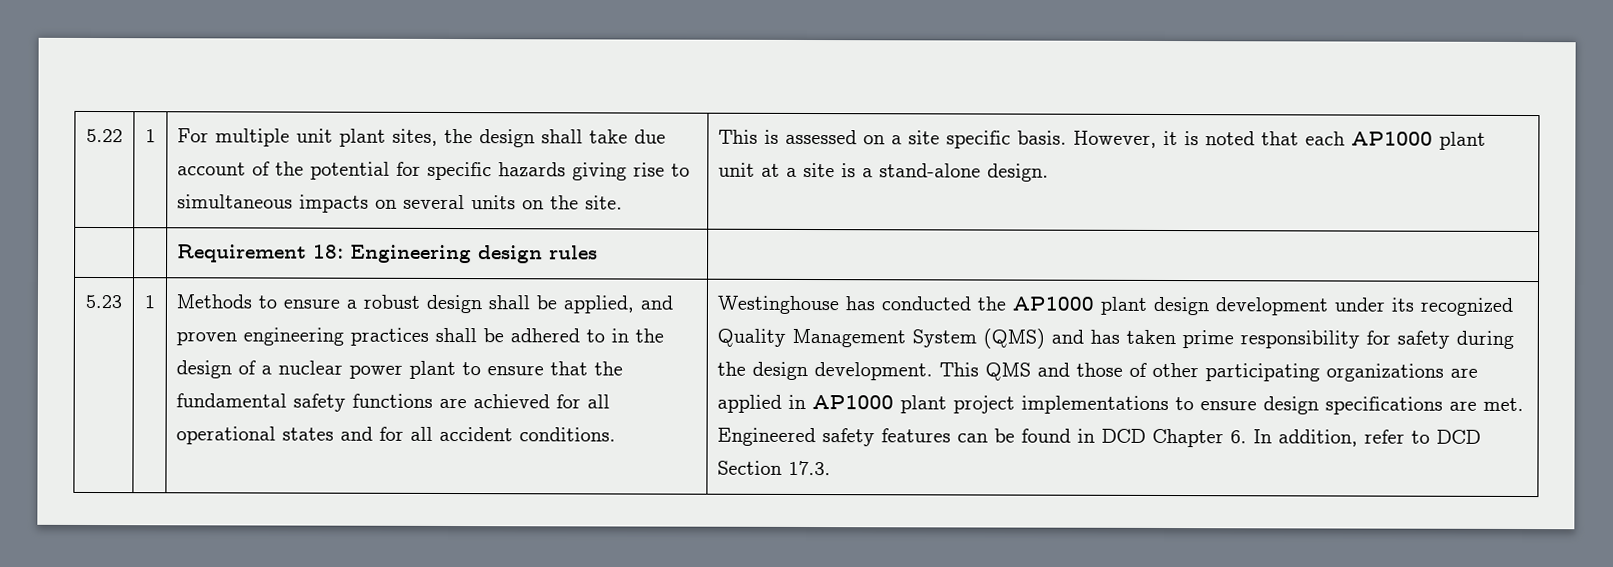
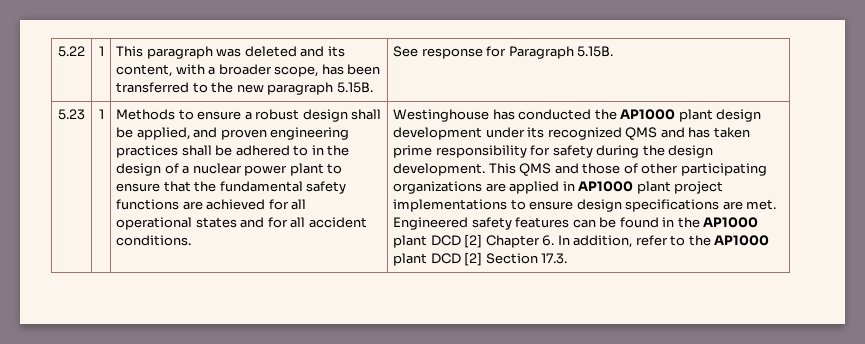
[177,128,667,148] [177,161,691,181] [177,194,624,213] [718,129,1487,150] [718,162,1050,182] [177,244,599,264] For multiple unit plant sites, the design shall take due account of the potential for specific hazards giving rise to simultaneous impacts on several units on the site. | This is assessed on a site specific basis. However, it is noted that each AP1000 plant unit at a site is a stand-alone design. // | | Requirement 18: Engineering design rules | -> [116,46,345,59] [116,64,381,77] [116,82,373,95] [393,46,614,59] This paragraph was deleted and its content, with a broader scope, has been transferred to the new paragraph 5.15B. | See response for Paragraph 5.15B.
[717,328,1046,349] Quality Management System (QMS) -> [625,127,658,140] QMS
[1101,428,1147,443] DCD -> [677,217,759,228] [393,234,483,248] the AP1000 plant DCD [2]
[1436,429,1482,444] DCD -> [688,235,770,246] [393,252,483,266] the AP1000 plant DCD [2]

